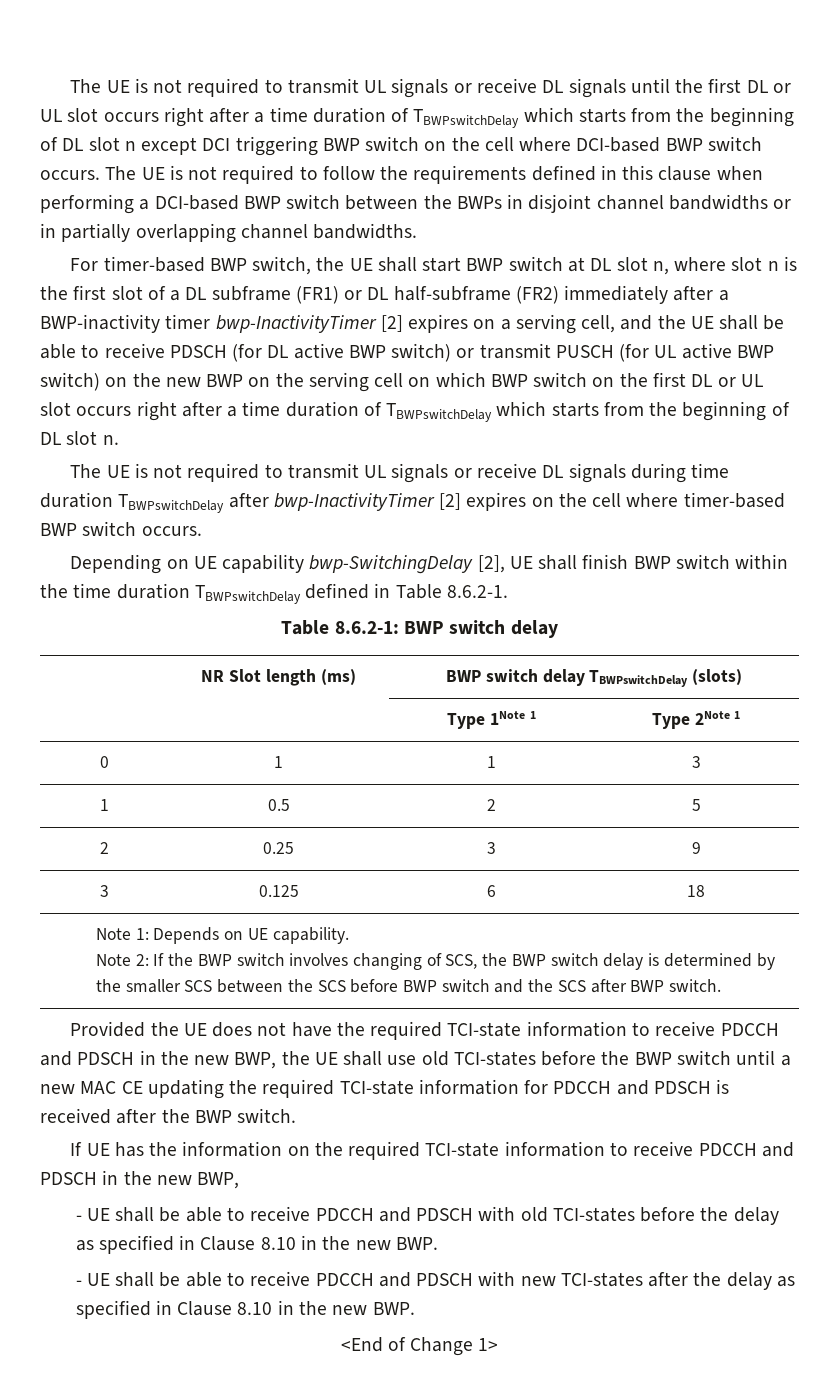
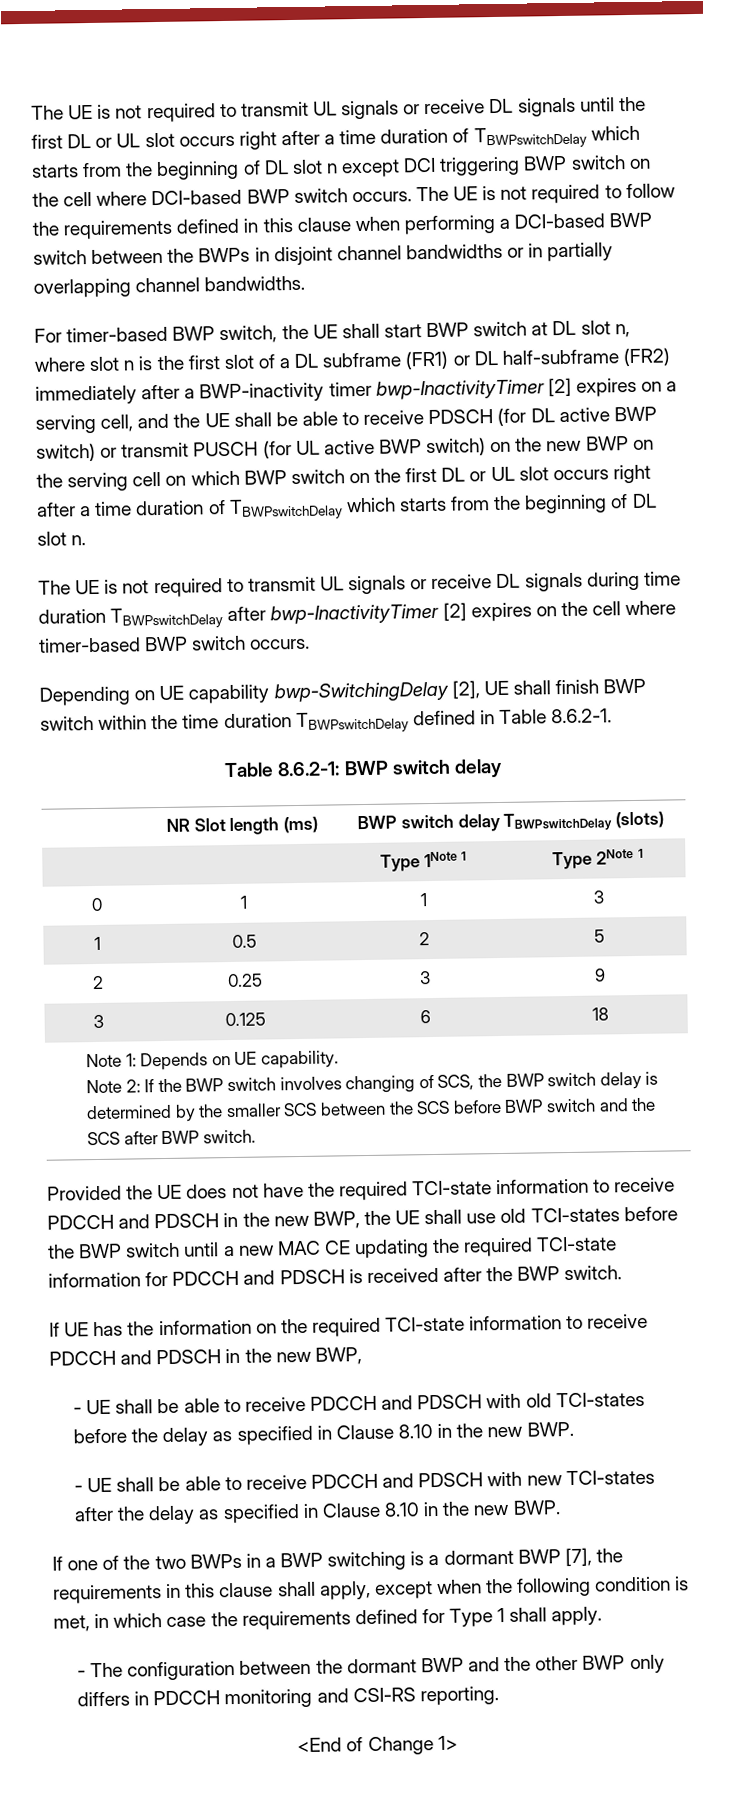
(415, 1308) none -> [52,1547,623,1571] [53,1576,690,1604] [53,1606,603,1632] [77,1654,665,1681] [77,1686,499,1709] // If one of the two BWPs in a BWP switching is a dormant BWP [7], the requirements in this clause shall apply, except when the following condition is met, in which case the requirements defined for Type 1 shall apply. // - The configuration between the dormant BWP and the other BWP only differs in PDCCH monitoring and CSI-RS reporting.

